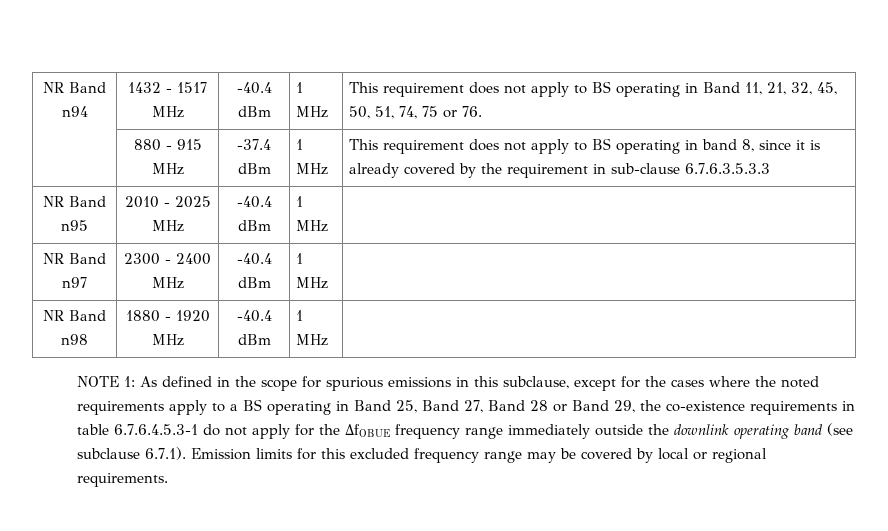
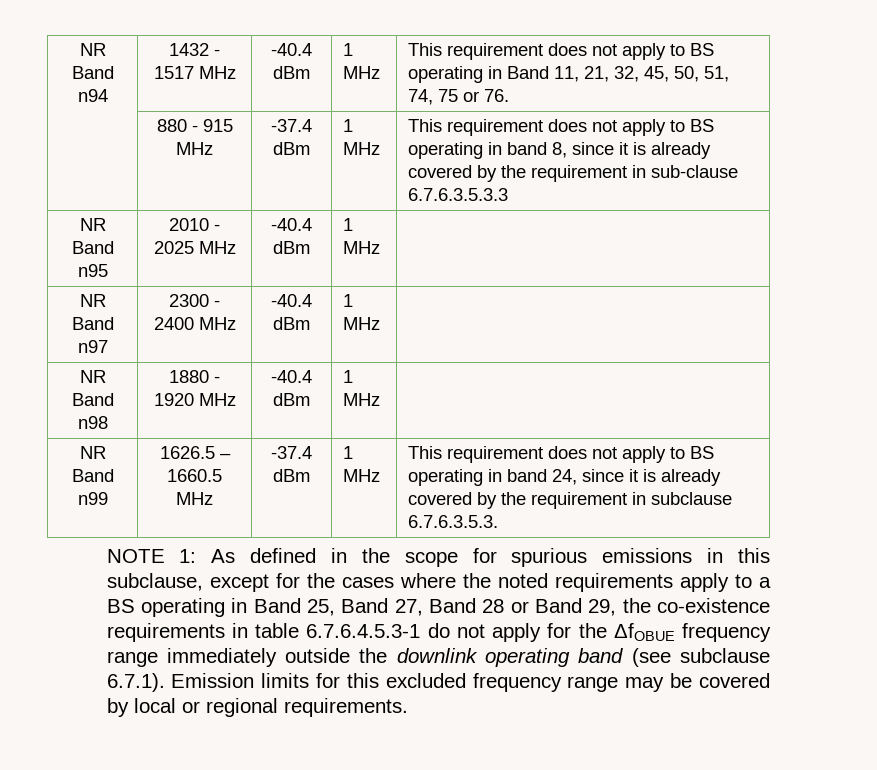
(329, 340) none -> [79,446,106,459] [71,469,114,482] [77,492,108,505] [159,446,231,459] [167,469,222,482] [176,492,213,505] [271,446,312,459] [273,469,310,482] [342,446,353,459] [342,469,380,482] [407,446,714,463] [407,469,721,486] [407,492,732,509] [407,515,498,528] // NR Band n99 | 1626.5 – 1660.5 MHz | -37.4 dBm | 1 MHz | This requirement does not apply to BS operating in band 24, since it is already covered by the requirement in subclause 6.7.6.3.5.3.

